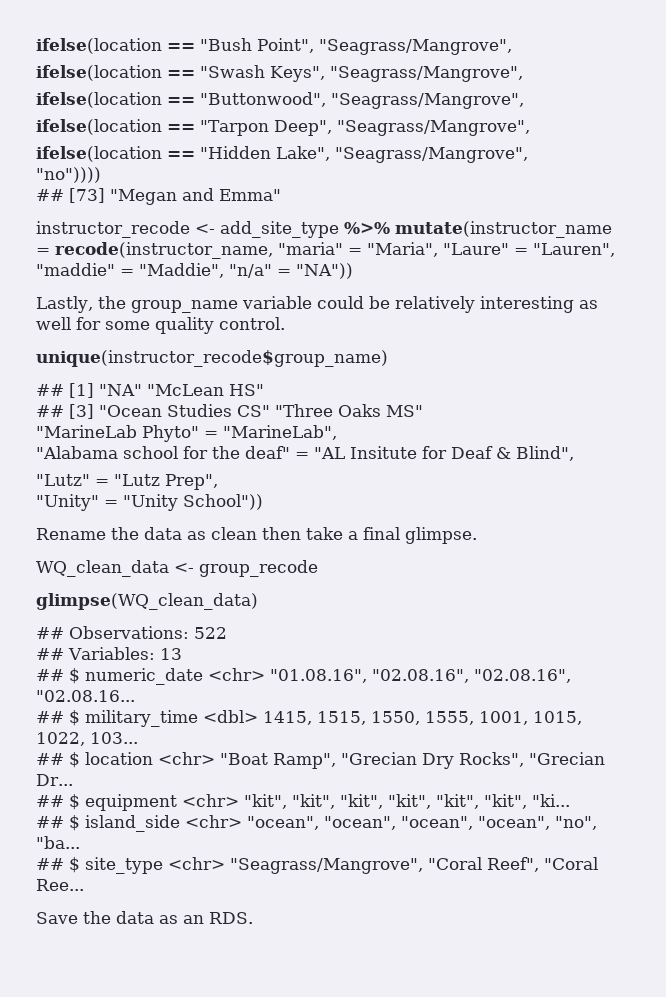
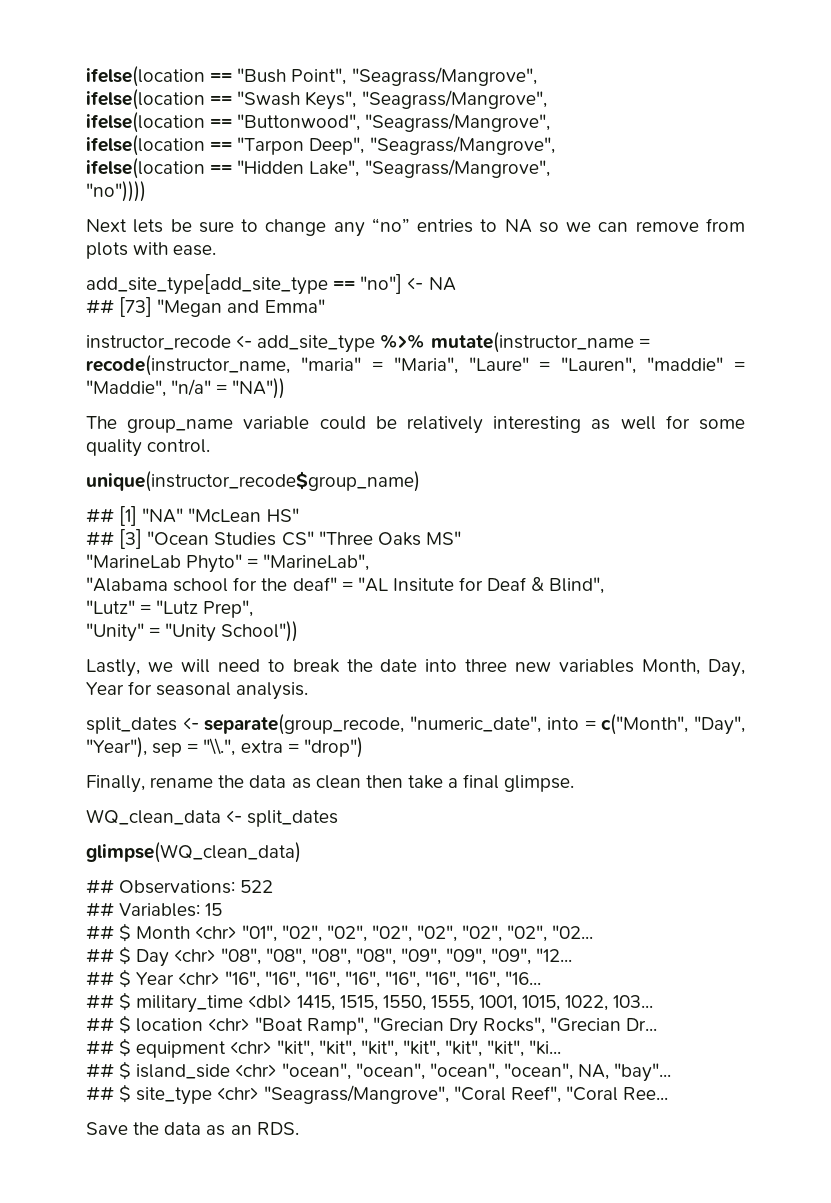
(101, 175) none -> [86,218,745,237] [86,242,217,259] [86,274,456,295] // Next lets be sure to change any “no” entries to NA so we can remove from plots with ease. // add_site_type[add_site_type == "no"] <- NA
[36,296,126,313] Lastly, the -> [86,416,117,429] The
[36,528,106,540] Rename -> [86,659,745,677] [86,681,309,700] [86,714,745,735] [86,737,363,758] [86,775,214,793] Lastly, we will need to break the date into three new variables Month, Day, Year for seasonal analysis. // split_dates <- separate(group_recode, "numeric_date", into = c("Month", "Day", "Year"), sep = "\\.", extra = "drop") // Finally, rename
[199,560,318,577] group_recode -> [247,810,339,827] split_dates
[159,648,182,660] [36,668,571,685] [36,690,135,702] 13 // ## $ numeric_date <chr> "01.08.16", "02.08.16", "02.08.16", "02.08.16... -> [205,903,223,916] [86,923,594,942] [86,946,573,967] [86,969,542,988] 15 // ## $ Month <chr> "01", "02", "02", "02", "02", "02", "02", "02... // ## $ Day <chr> "08", "08", "08", "08", "09", "09", "09", "12... // ## $ Year <chr> "16", "16", "16", "16", "16", "16", "16", "16...
[555,816,597,830] [36,836,80,849] "no", "ba... -> [578,1063,672,1082] NA, "bay"...

